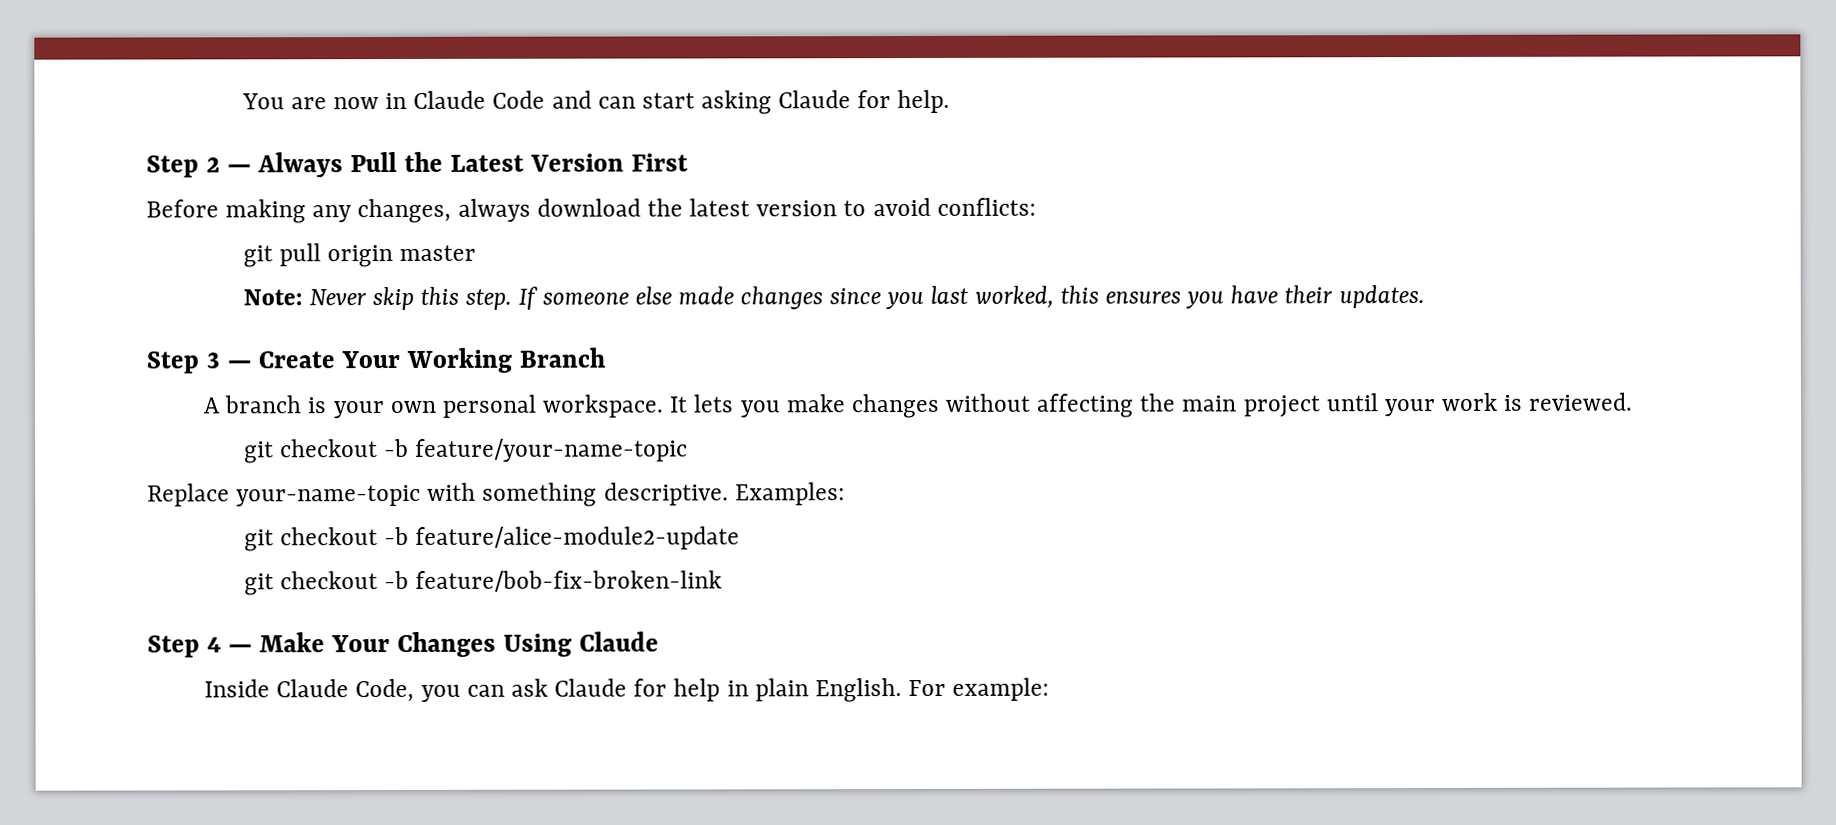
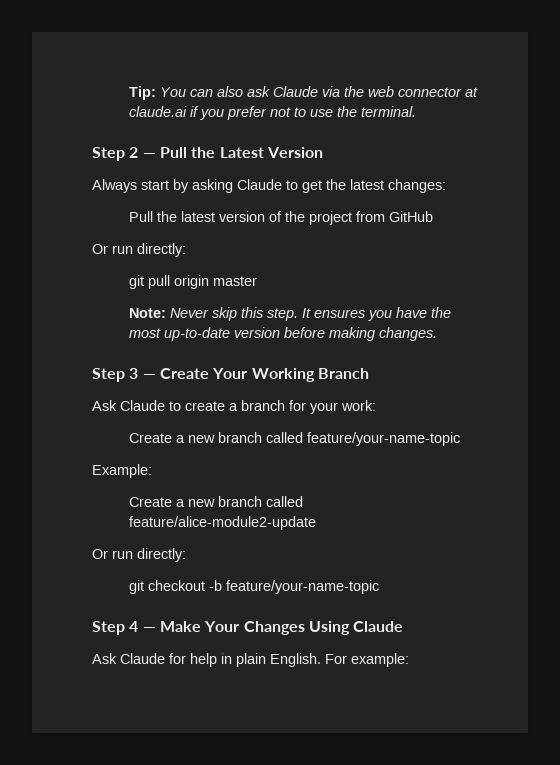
[241,89,951,115] You are now in Claude Code and can start asking Claude for help. -> [129,86,479,100] [129,106,417,120] Tip: You can also ask Claude via the web connector at claude.ai if you prefer not to use the terminal.
[257,152,344,178] Always -> (156, 155) none
[630,153,688,172] [146,197,1036,224] First // Before making any changes, always download the latest version to avoid conflicts: -> [92,179,446,193] [129,211,434,225] [92,243,186,257] // Always start by asking Claude to get the latest changes: // Pull the latest version of the project from GitHub // Or run directly:
[518,285,1425,310] If someone else made changes since you last worked, this ensures you have their updates. -> [302,307,452,321] [129,327,438,341] It ensures you have the most up-to-date version before making changes.
[203,392,1633,419] [243,438,689,464] [147,482,845,507] [243,526,741,552] [243,570,723,596] A branch is your own personal workspace. It lets you make changes without affecting the main project until your work is reviewed. // git checkout -b feature/your-name-topic // Replace your-name-topic with something descriptive. Examples: // git checkout -b feature/alice-module2-update // git checkout -b feature/bob-fix-broken-link -> [92,400,376,414] [129,432,461,446] [92,464,152,478] [129,496,304,507] [129,516,317,530] [92,548,186,562] [129,580,380,594] Ask Claude to create a branch for your work: // Create a new branch called feature/your-name-topic // Example: // Create a new branch called feature/alice-module2-update // Or run directly: // git checkout -b feature/your-name-topic
[204,678,548,703] Inside Claude Code, you can ask -> [92,653,117,664] Ask

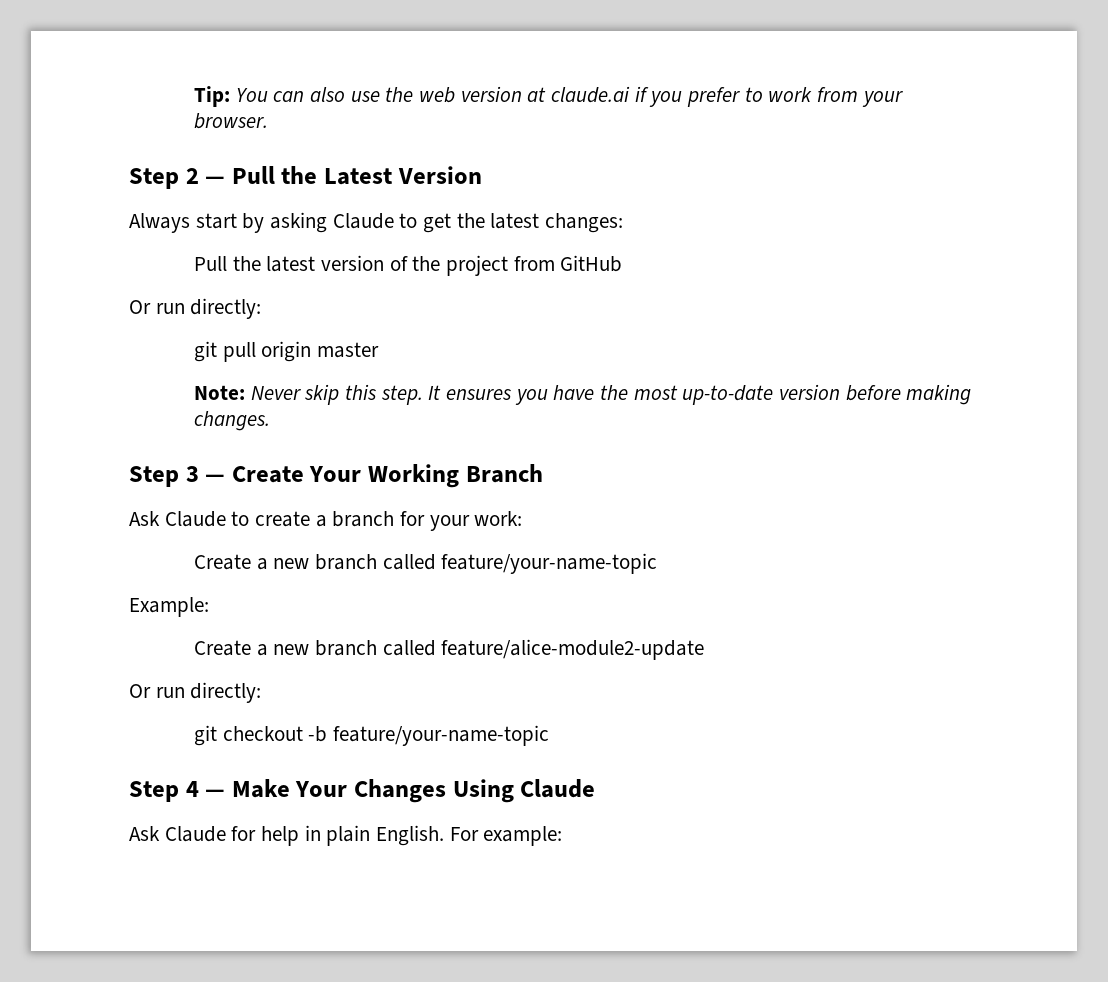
[247,86,341,97] ask Claude via -> [350,91,380,102] use
[398,87,463,97] connector -> [460,86,522,102] version
[270,106,417,117] not to use the terminal. -> [744,87,903,107] [193,113,268,129] to work from your browser.

